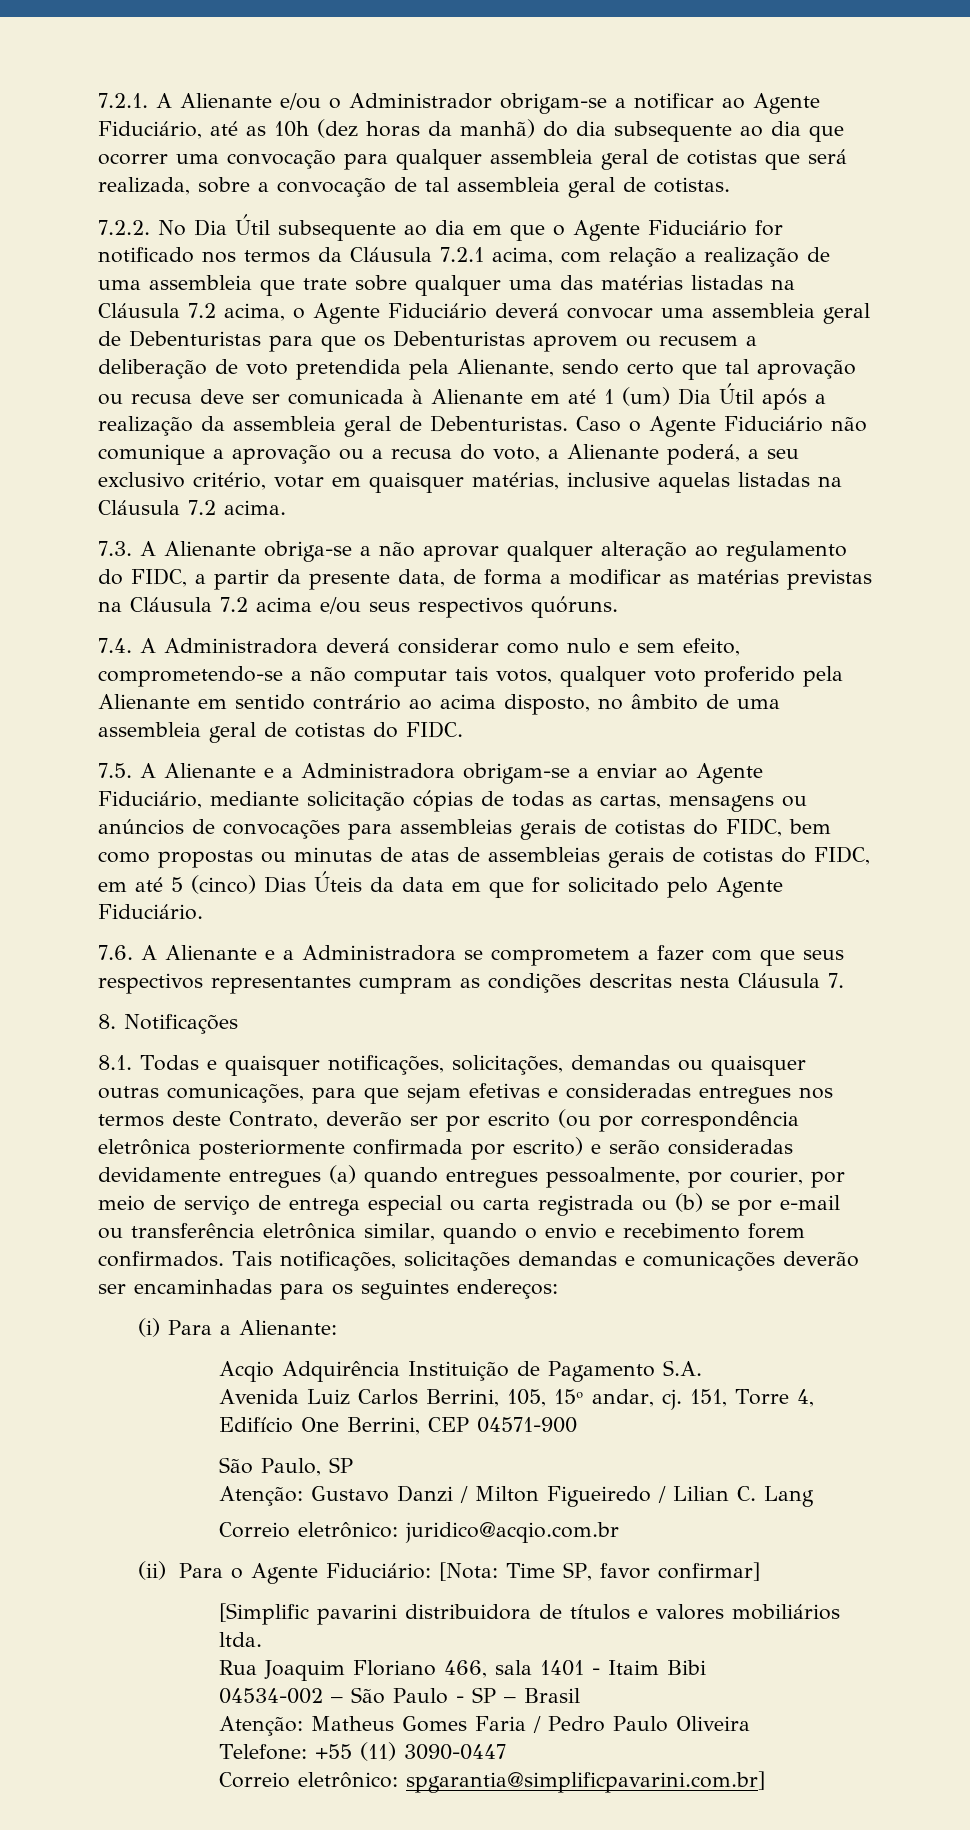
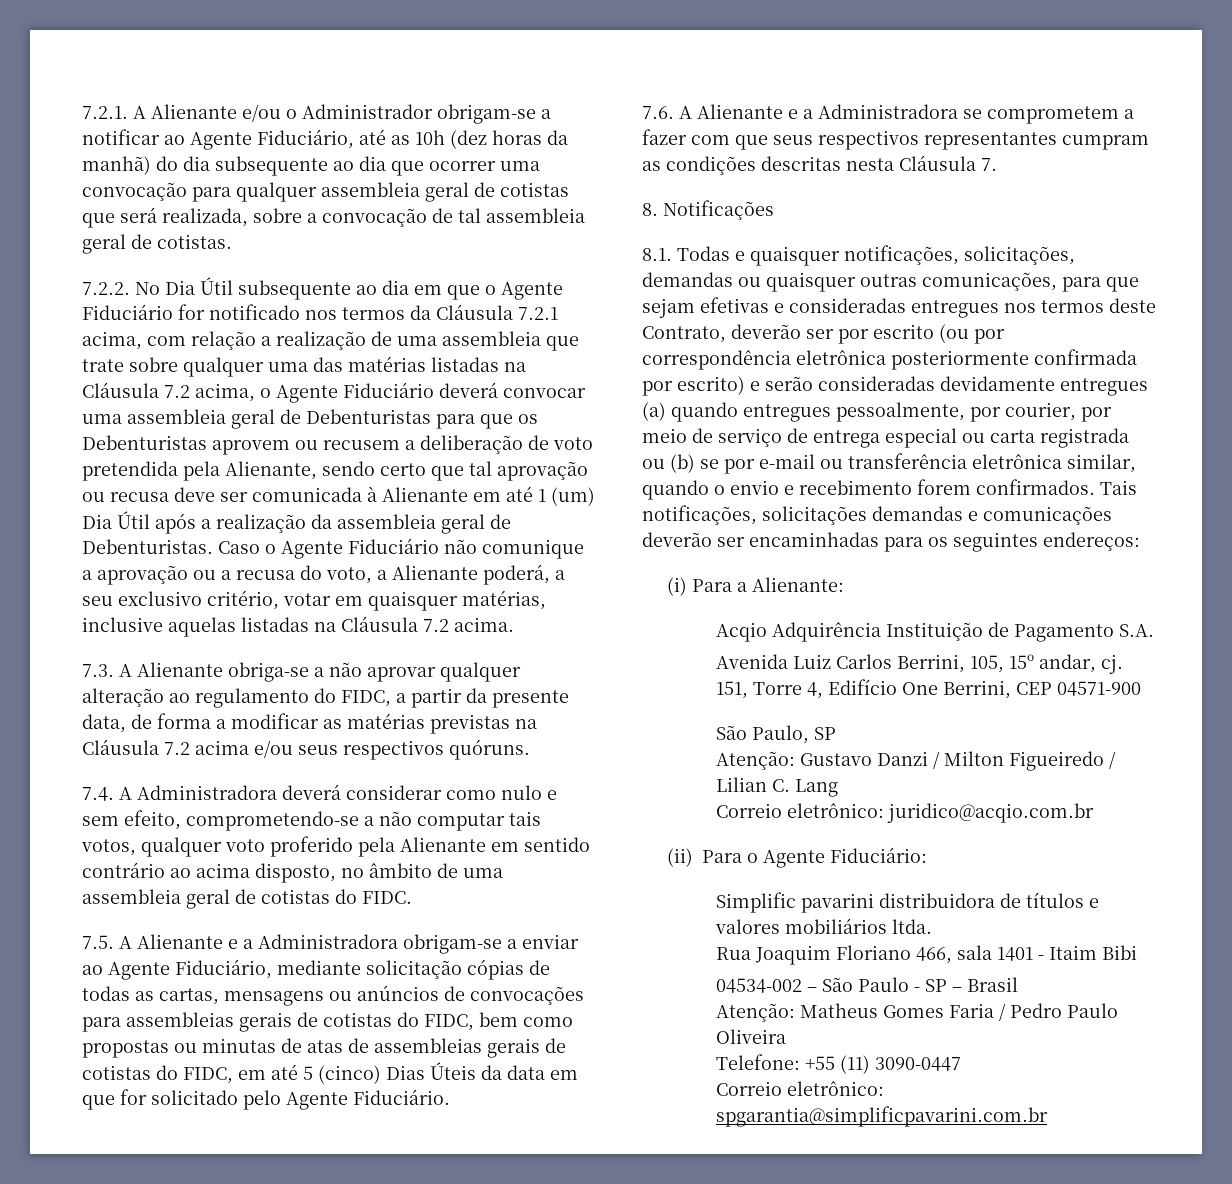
[438,1562,760,1581] [219,1603,310,1625] [Nota: Time SP, favor confirmar] // [Simplific -> [716,892,797,913] // Simplific
[406,1771,766,1793] spgarantia@simplificpavarini.com.br] -> [716,1106,1049,1127] spgarantia@simplificpavarini.com.br

